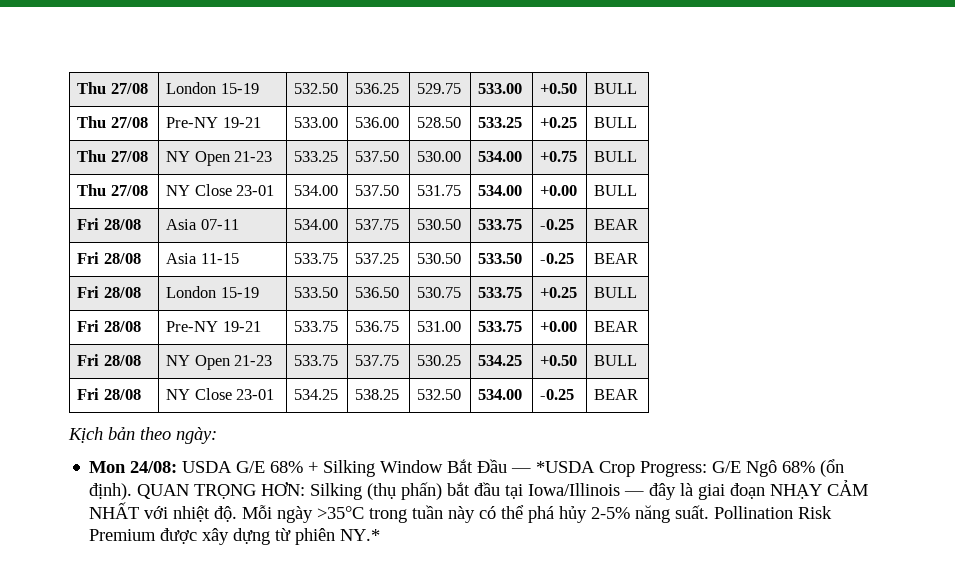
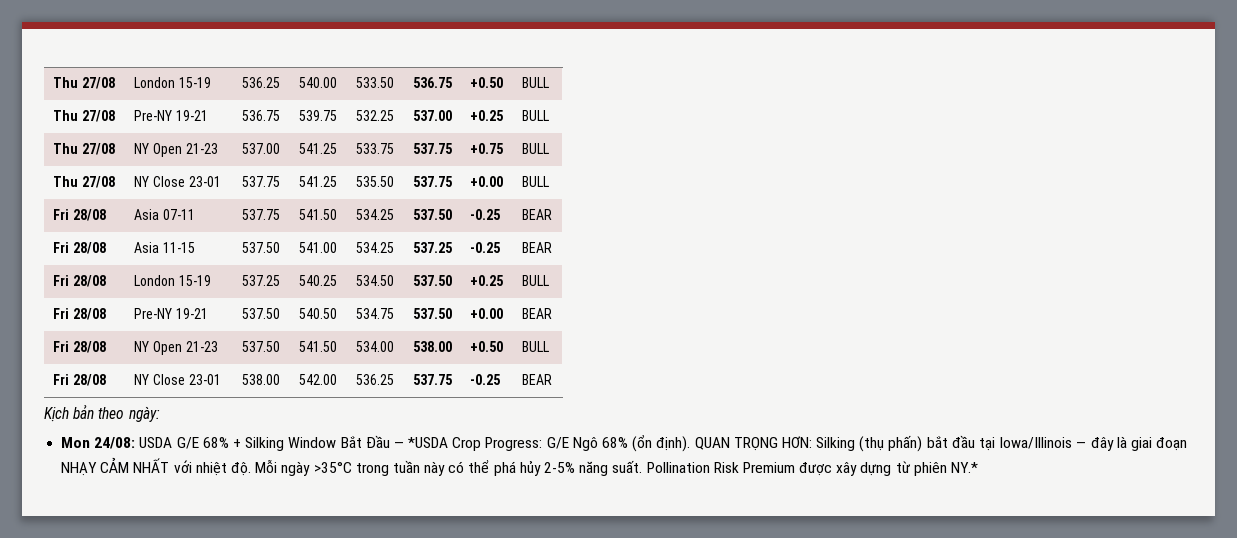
[294,83,339,94] [355,83,400,94] [417,83,462,94] [478,83,523,94] | 532.50 | 536.25 | 529.75 | 533.00 -> [241,77,280,88] [298,77,337,88] [355,77,394,88] [412,77,452,88] | 536.25 | 540.00 | 533.50 | 536.75
[294,117,339,128] [355,117,400,128] [417,117,462,128] [478,117,523,128] 533.00 | 536.00 | 528.50 | 533.25 -> [241,110,280,121] [298,110,337,121] [355,110,394,121] [412,110,452,121] 536.75 | 539.75 | 532.25 | 537.00
[294,151,339,162] [355,151,400,162] [417,151,462,162] [478,151,523,162] 533.25 | 537.50 | 530.00 | 534.00 -> [241,143,280,154] [298,143,337,154] [355,143,394,154] [412,143,452,154] 537.00 | 541.25 | 533.75 | 537.75
[294,185,339,196] [355,185,400,196] [417,185,462,196] [478,185,523,196] 534.00 | 537.50 | 531.75 | 534.00 -> [241,176,280,187] [298,176,337,187] [355,176,394,187] [412,176,452,187] 537.75 | 541.25 | 535.50 | 537.75
[294,219,339,230] [355,219,400,230] [417,219,462,230] [478,219,523,230] | 534.00 | 537.75 | 530.50 | 533.75 -> [241,209,280,220] [298,209,337,220] [355,209,394,220] [412,209,452,220] | 537.75 | 541.50 | 534.25 | 537.50
[294,253,339,264] [355,253,400,264] [417,253,462,264] [478,253,523,264] 533.75 | 537.25 | 530.50 | 533.50 -> [241,242,280,253] [298,242,337,253] [355,242,394,253] [412,242,452,253] 537.50 | 541.00 | 534.25 | 537.25
[294,287,339,298] [355,287,400,298] [417,287,462,298] [478,287,523,298] 533.50 | 536.50 | 530.75 | 533.75 -> [241,275,280,286] [298,275,337,286] [355,275,394,286] [412,275,452,286] 537.25 | 540.25 | 534.50 | 537.50
[294,321,339,332] [355,321,400,332] [417,321,462,332] [478,321,523,332] 533.75 | 536.75 | 531.00 | 533.75 -> [241,308,280,319] [298,308,337,319] [355,308,394,319] [412,308,452,319] 537.50 | 540.50 | 534.75 | 537.50
[294,355,339,366] [355,355,400,366] [417,355,462,366] [478,355,523,366] 533.75 | 537.75 | 530.25 | 534.25 -> [241,341,280,352] [298,341,337,352] [355,341,394,352] [412,341,452,352] 537.50 | 541.50 | 534.00 | 538.00
[294,389,339,400] [355,389,400,400] [417,389,462,400] [478,389,523,400] 534.25 | 538.25 | 532.50 | 534.00 -> [241,374,280,385] [298,374,337,385] [355,374,394,385] [412,374,452,385] 538.00 | 542.00 | 536.25 | 537.75

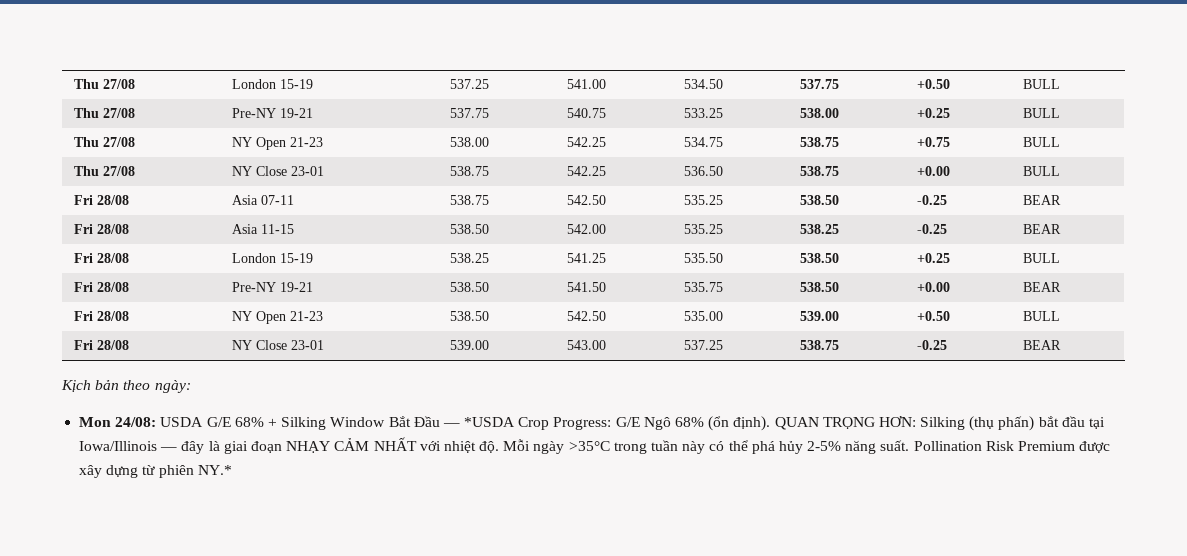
[241,77,280,88] [298,77,337,88] [355,77,394,88] [412,77,452,88] 536.25 | 540.00 | 533.50 | 536.75 -> [449,79,489,89] [566,79,606,89] [683,79,723,89] [799,79,839,89] 537.25 | 541.00 | 534.50 | 537.75
[241,110,280,121] [298,110,337,121] [355,110,394,121] [412,110,452,121] 536.75 | 539.75 | 532.25 | 537.00 -> [449,108,489,118] [566,108,606,118] [683,108,723,118] [799,108,839,118] 537.75 | 540.75 | 533.25 | 538.00
[241,143,280,154] [298,143,337,154] [355,143,394,154] [412,143,452,154] 537.00 | 541.25 | 533.75 | 537.75 -> [449,137,489,147] [566,137,606,147] [683,137,723,147] [799,137,839,147] 538.00 | 542.25 | 534.75 | 538.75
[241,176,280,187] [298,176,337,187] [355,176,394,187] [412,176,452,187] 537.75 | 541.25 | 535.50 | 537.75 -> [449,166,489,176] [566,166,606,176] [683,166,723,176] [799,166,839,176] 538.75 | 542.25 | 536.50 | 538.75
[241,209,280,220] [298,209,337,220] [355,209,394,220] [412,209,452,220] 537.75 | 541.50 | 534.25 | 537.50 -> [449,195,489,205] [566,195,606,205] [683,195,723,205] [799,195,839,205] 538.75 | 542.50 | 535.25 | 538.50
[241,242,280,253] [298,242,337,253] [355,242,394,253] [412,242,452,253] 537.50 | 541.00 | 534.25 | 537.25 -> [449,224,489,234] [566,224,606,234] [683,224,723,234] [799,224,839,234] 538.50 | 542.00 | 535.25 | 538.25
[241,275,280,286] [298,275,337,286] [355,275,394,286] [412,275,452,286] 537.25 | 540.25 | 534.50 | 537.50 -> [449,253,489,263] [566,253,606,263] [683,253,723,263] [799,253,839,263] 538.25 | 541.25 | 535.50 | 538.50
[241,308,280,319] [298,308,337,319] [355,308,394,319] [412,308,452,319] 537.50 | 540.50 | 534.75 | 537.50 -> [449,282,489,292] [566,282,606,292] [683,282,723,292] [799,282,839,292] 538.50 | 541.50 | 535.75 | 538.50
[241,341,280,352] [298,341,337,352] [355,341,394,352] [412,341,452,352] 537.50 | 541.50 | 534.00 | 538.00 -> [449,311,489,321] [566,311,606,321] [683,311,723,321] [799,311,839,321] 538.50 | 542.50 | 535.00 | 539.00
[241,374,280,385] [298,374,337,385] [355,374,394,385] [412,374,452,385] 538.00 | 542.00 | 536.25 | 537.75 -> [449,340,489,350] [566,340,606,350] [683,340,723,350] [799,340,839,350] 539.00 | 543.00 | 537.25 | 538.75

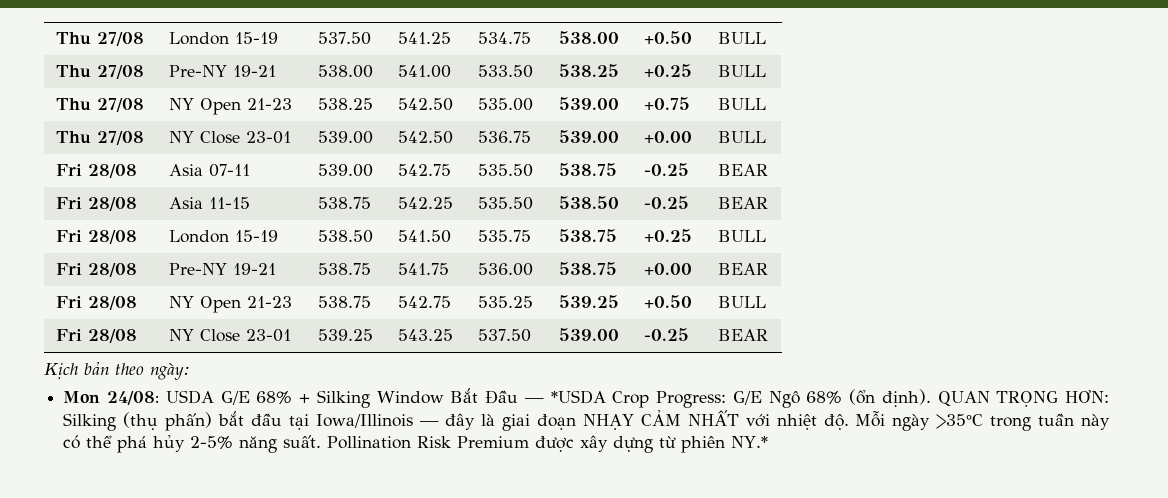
[449,79,489,89] [566,79,606,89] [683,79,723,89] [799,79,839,89] 537.25 | 541.00 | 534.50 | 537.75 -> [318,32,372,45] [398,32,452,44] [478,32,532,44] [559,31,620,44] 537.50 | 541.25 | 534.75 | 538.00
[449,108,489,118] [566,108,606,118] [683,108,723,118] [799,108,839,118] 537.75 | 540.75 | 533.25 | 538.00 -> [318,65,374,78] [398,65,452,78] [478,65,534,78] [559,64,620,77] 538.00 | 541.00 | 533.50 | 538.25
[449,137,489,147] [566,137,606,147] [683,137,723,147] [799,137,839,147] 538.00 | 542.25 | 534.75 | 538.75 -> [318,98,374,110] [398,98,454,111] [478,98,534,111] [559,97,620,110] 538.25 | 542.50 | 535.00 | 539.00
[449,166,489,176] [566,166,606,176] [683,166,723,176] [799,166,839,176] 538.75 | 542.25 | 536.50 | 538.75 -> [318,131,374,144] [398,131,454,144] [478,131,532,143] [559,130,620,143] 539.00 | 542.50 | 536.75 | 539.00
[449,195,489,205] [566,195,606,205] [683,195,723,205] [799,195,839,205] 538.75 | 542.50 | 535.25 | 538.50 -> [318,164,374,177] [398,164,452,176] [478,164,534,177] [559,163,618,176] 539.00 | 542.75 | 535.50 | 538.75
[449,224,489,234] [566,224,606,234] [683,224,723,234] [799,224,839,234] 538.50 | 542.00 | 535.25 | 538.25 -> [318,197,372,209] [398,197,454,209] [478,197,534,210] [559,196,620,209] 538.75 | 542.25 | 535.50 | 538.50
[449,253,489,263] [566,253,606,263] [683,253,723,263] [799,253,839,263] 538.25 | 541.25 | 535.50 | 538.50 -> [318,230,374,243] [398,230,452,243] [478,230,532,242] [559,229,618,242] 538.50 | 541.50 | 535.75 | 538.75
[449,282,489,292] [566,282,606,292] [683,282,723,292] [799,282,839,292] 538.50 | 541.50 | 535.75 | 538.50 -> [318,263,372,275] [398,263,450,275] [478,263,534,276] [559,262,618,275] 538.75 | 541.75 | 536.00 | 538.75
[449,311,489,321] [566,311,606,321] [683,311,723,321] [799,311,839,321] 538.50 | 542.50 | 535.00 | 539.00 -> [318,296,372,308] [398,296,452,308] [478,296,534,308] [559,295,620,308] 538.75 | 542.75 | 535.25 | 539.25
[449,340,489,350] [566,340,606,350] [683,340,723,350] [799,340,839,350] 539.00 | 543.00 | 537.25 | 538.75 -> [318,329,374,341] [398,329,454,341] [478,329,532,342] [559,328,620,341] 539.25 | 543.25 | 537.50 | 539.00

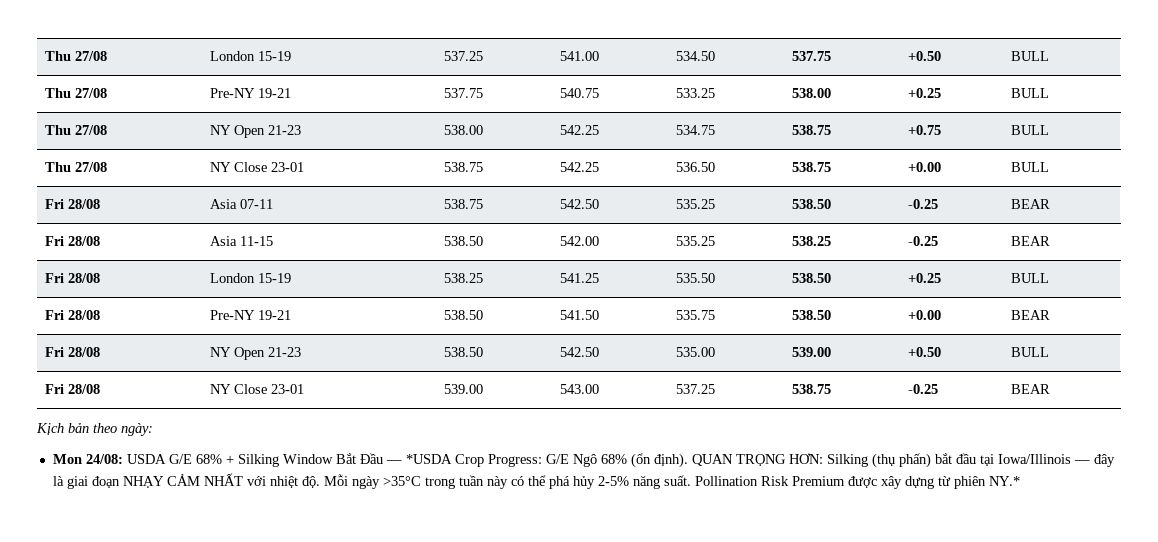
[318,32,372,45] [398,32,452,44] [478,32,532,44] [559,31,620,44] 537.50 | 541.25 | 534.75 | 538.00 -> [444,51,484,61] [560,51,600,61] [676,51,716,61] [792,51,832,61] 537.25 | 541.00 | 534.50 | 537.75
[318,65,374,78] [398,65,452,78] [478,65,534,78] [559,64,620,77] 538.00 | 541.00 | 533.50 | 538.25 -> [444,88,484,98] [560,88,600,98] [676,88,716,98] [792,88,832,98] 537.75 | 540.75 | 533.25 | 538.00
[318,98,374,110] [398,98,454,111] [478,98,534,111] [559,97,620,110] 538.25 | 542.50 | 535.00 | 539.00 -> [444,125,484,135] [560,125,600,135] [676,125,716,135] [792,125,832,135] 538.00 | 542.25 | 534.75 | 538.75
[318,131,374,144] [398,131,454,144] [478,131,532,143] [559,130,620,143] 539.00 | 542.50 | 536.75 | 539.00 -> [444,162,484,172] [560,162,600,172] [676,162,716,172] [792,162,832,172] 538.75 | 542.25 | 536.50 | 538.75
[318,164,374,177] [398,164,452,176] [478,164,534,177] [559,163,618,176] 539.00 | 542.75 | 535.50 | 538.75 -> [444,199,484,209] [560,199,600,209] [676,199,716,209] [792,199,832,209] 538.75 | 542.50 | 535.25 | 538.50
[318,197,372,209] [398,197,454,209] [478,197,534,210] [559,196,620,209] 538.75 | 542.25 | 535.50 | 538.50 -> [444,236,484,246] [560,236,600,246] [676,236,716,246] [792,236,832,246] 538.50 | 542.00 | 535.25 | 538.25
[318,230,374,243] [398,230,452,243] [478,230,532,242] [559,229,618,242] 538.50 | 541.50 | 535.75 | 538.75 -> [444,273,484,283] [560,273,600,283] [676,273,716,283] [792,273,832,283] 538.25 | 541.25 | 535.50 | 538.50
[318,263,372,275] [398,263,450,275] [478,263,534,276] [559,262,618,275] 538.75 | 541.75 | 536.00 | 538.75 -> [444,310,484,320] [560,310,600,320] [676,310,716,320] [792,310,832,320] 538.50 | 541.50 | 535.75 | 538.50
[318,296,372,308] [398,296,452,308] [478,296,534,308] [559,295,620,308] 538.75 | 542.75 | 535.25 | 539.25 -> [444,347,484,357] [560,347,600,357] [676,347,716,357] [792,347,832,357] 538.50 | 542.50 | 535.00 | 539.00
[318,329,374,341] [398,329,454,341] [478,329,532,342] [559,328,620,341] 539.25 | 543.25 | 537.50 | 539.00 -> [444,384,484,394] [560,384,600,394] [676,384,716,394] [792,384,832,394] 539.00 | 543.00 | 537.25 | 538.75

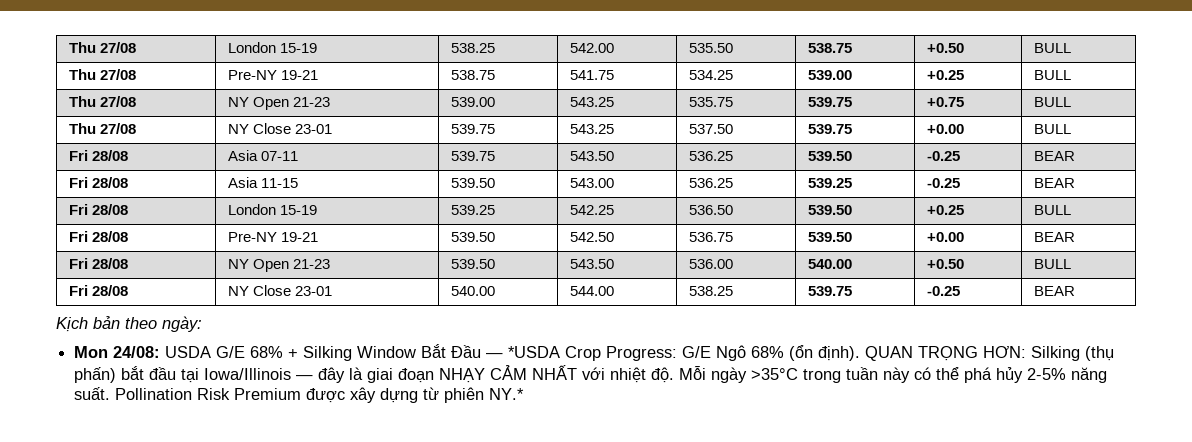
[444,51,484,61] [560,51,600,61] [676,51,716,61] [792,51,832,61] 537.25 | 541.00 | 534.50 | 537.75 -> [451,43,496,53] [570,43,615,53] [689,43,734,53] [808,43,853,53] 538.25 | 542.00 | 535.50 | 538.75
[444,88,484,98] [560,88,600,98] [676,88,716,98] [792,88,832,98] 537.75 | 540.75 | 533.25 | 538.00 -> [451,70,496,80] [570,70,615,80] [689,70,734,80] [808,70,853,80] 538.75 | 541.75 | 534.25 | 539.00
[444,125,484,135] [560,125,600,135] [676,125,716,135] [792,125,832,135] 538.00 | 542.25 | 534.75 | 538.75 -> [451,97,496,107] [570,97,615,107] [689,97,734,107] [808,97,853,107] 539.00 | 543.25 | 535.75 | 539.75
[444,162,484,172] [560,162,600,172] [676,162,716,172] [792,162,832,172] 538.75 | 542.25 | 536.50 | 538.75 -> [451,124,496,134] [570,124,615,134] [689,124,734,134] [808,124,853,134] 539.75 | 543.25 | 537.50 | 539.75
[444,199,484,209] [560,199,600,209] [676,199,716,209] [792,199,832,209] 538.75 | 542.50 | 535.25 | 538.50 -> [451,151,496,161] [570,151,615,161] [689,151,734,161] [808,151,853,161] 539.75 | 543.50 | 536.25 | 539.50
[444,236,484,246] [560,236,600,246] [676,236,716,246] [792,236,832,246] 538.50 | 542.00 | 535.25 | 538.25 -> [451,178,496,188] [570,178,615,188] [689,178,734,188] [808,178,853,188] 539.50 | 543.00 | 536.25 | 539.25
[444,273,484,283] [560,273,600,283] [676,273,716,283] [792,273,832,283] 538.25 | 541.25 | 535.50 | 538.50 -> [451,205,496,215] [570,205,615,215] [689,205,734,215] [808,205,853,215] 539.25 | 542.25 | 536.50 | 539.50
[444,310,484,320] [560,310,600,320] [676,310,716,320] [792,310,832,320] 538.50 | 541.50 | 535.75 | 538.50 -> [451,232,496,242] [570,232,615,242] [689,232,734,242] [808,232,853,242] 539.50 | 542.50 | 536.75 | 539.50
[444,347,484,357] [560,347,600,357] [676,347,716,357] [792,347,832,357] 538.50 | 542.50 | 535.00 | 539.00 -> [451,259,496,269] [570,259,615,269] [689,259,734,269] [808,259,853,269] 539.50 | 543.50 | 536.00 | 540.00
[444,384,484,394] [560,384,600,394] [676,384,716,394] [792,384,832,394] 539.00 | 543.00 | 537.25 | 538.75 -> [451,286,496,296] [570,286,615,296] [689,286,734,296] [808,286,853,296] 540.00 | 544.00 | 538.25 | 539.75

